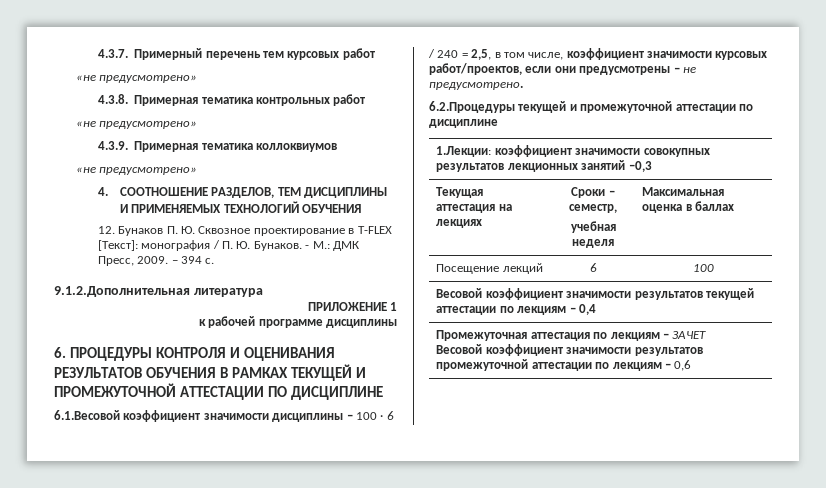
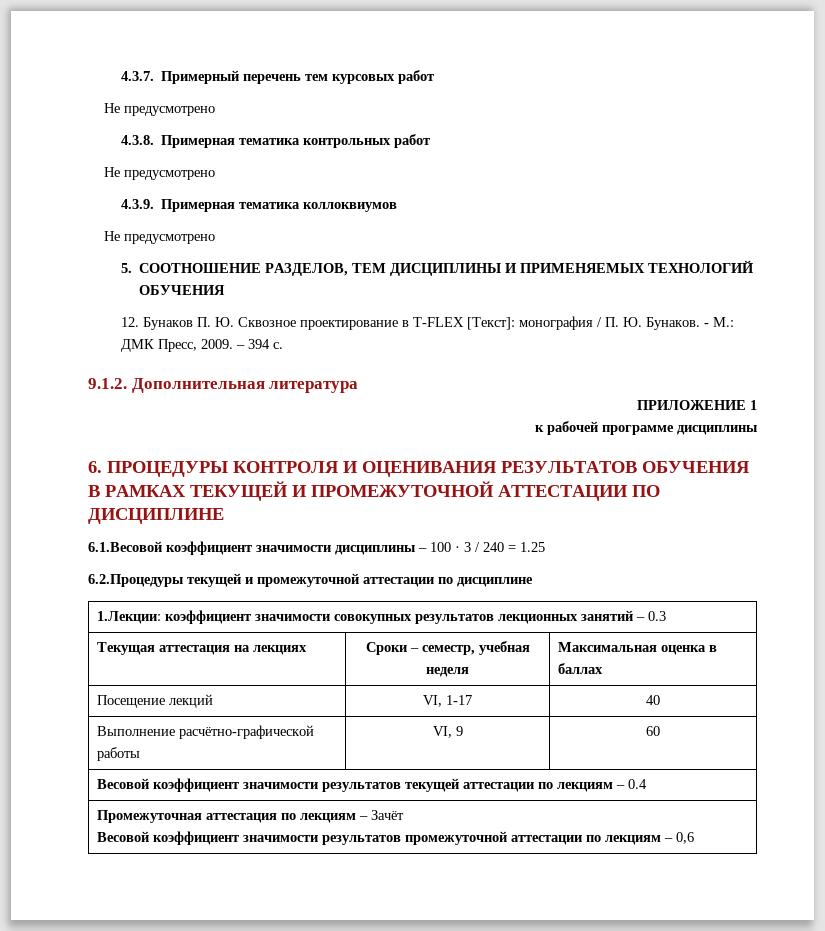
[75,75,198,83] «не предусмотрено» -> [104,103,216,116] Не предусмотрено
[75,121,198,129] «не предусмотрено» -> [104,167,216,180] Не предусмотрено
[75,167,198,175] [97,187,108,196] «не предусмотрено» // 4. -> [104,231,216,244] [120,263,132,273] Не предусмотрено // 5.
[54,286,190,297] 9.1.2.Дополнительная -> [88,378,265,393] 9.1.2. Дополнительная
[386,411,394,420] 6 -> [464,542,471,552] 3
[471,48,768,60] [429,63,696,75] [429,82,523,90] 2,5, в том числе, коэффициент значимости курсовых работ/проектов, если они предусмотрены – не предусмотрено. -> [520,542,545,552] 1.25
[628,161,652,172] –0,3 -> [636,611,667,621] – 0.3
(617, 208) // -> (475, 650) none
[589,263,597,272] [693,264,714,272] 6 | 100 -> [423,695,472,707] [646,695,660,705] [97,725,315,739] [97,747,141,761] [432,726,463,738] [646,726,660,736] VI, 1-17 | 40 // Выполнение расчётно-графической работы | VI, 9 | 60
[578,304,596,315] 0,4 -> [628,779,648,789] 0.4
[672,331,707,339] ЗАЧЕТ -> [371,810,405,820] Зачёт

